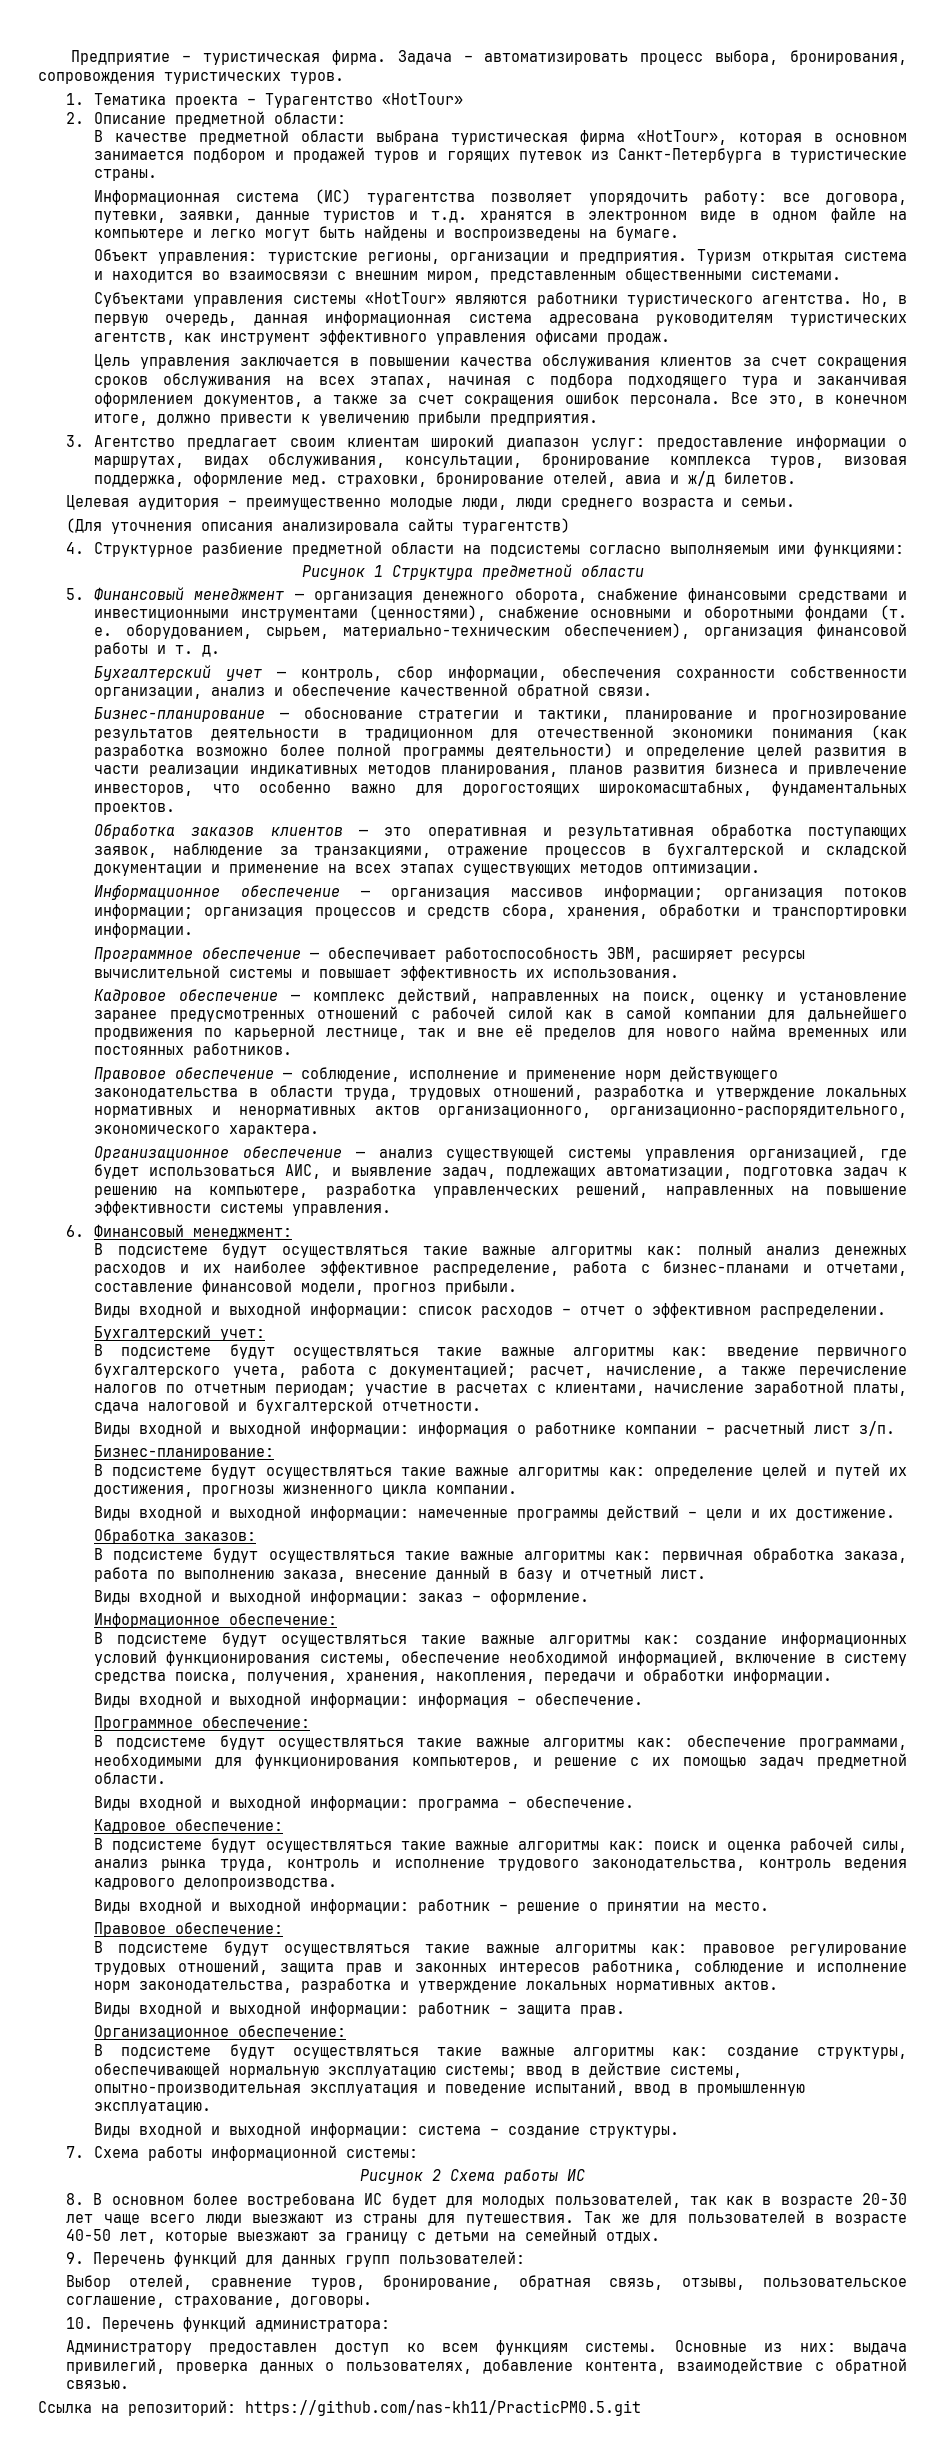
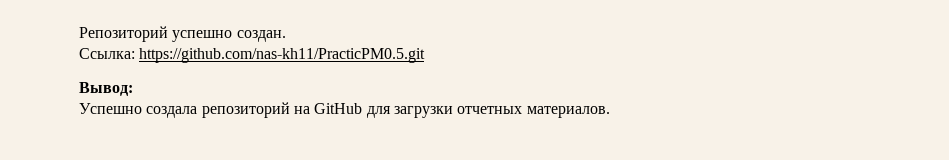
[71,50,908,65] [38,72,344,84] [65,93,463,108] [65,111,346,127] [93,129,908,145] [93,147,907,163] [93,169,157,181] [93,189,907,205] [93,207,908,223] [93,225,679,241] [93,249,907,264] [93,268,841,283] [93,292,907,307] [93,311,907,326] [93,330,670,345] [93,354,907,369] [93,373,907,388] [93,392,908,407] [93,411,598,426] [65,434,907,450] [93,453,908,468] [93,471,796,487] [65,495,795,510] [65,518,570,534] [65,541,904,557] [301,564,644,580] [65,587,907,603] [93,605,907,621] [93,623,907,639] [93,642,220,657] [93,665,907,681] [93,683,652,699] [93,707,907,722] [93,725,907,741] [93,743,908,759] [93,762,907,777] [93,781,907,796] [93,803,175,815] [93,824,907,839] [93,842,907,858] [93,864,760,876] [93,885,907,900] [93,904,907,919] [93,923,193,938] [93,947,805,962] [93,965,679,981] [93,988,907,1004] [93,1006,907,1022] [93,1024,907,1040] [93,1043,292,1058] [93,1066,778,1082] [93,1084,907,1100] [93,1106,907,1118] [93,1125,319,1137] [93,1145,907,1161] [93,1164,907,1179] [93,1182,907,1198] [93,1201,391,1216] [65,1224,292,1240] [93,1242,907,1258] [93,1261,907,1276] [93,1279,517,1295] [93,1302,886,1318] [93,1325,265,1341] [93,1344,907,1359] [93,1362,907,1378] [93,1380,907,1396] [93,1398,481,1414] [93,1421,895,1437] [93,1445,274,1460] [93,1463,908,1479] [93,1485,517,1497] [93,1505,895,1521] [93,1529,256,1544] [93,1548,907,1563] [93,1566,706,1582] [93,1589,589,1605] [93,1613,337,1628] [93,1632,907,1647] [93,1650,907,1666] [93,1669,832,1684] [93,1692,643,1708] [93,1716,310,1731] [93,1735,907,1750] [93,1753,907,1769] [93,1772,166,1784] [93,1795,634,1811] [93,1819,283,1834] [93,1837,908,1853] [93,1859,907,1871] [93,1878,337,1890] [93,1898,769,1914] [93,1922,283,1937] [93,1941,907,1956] [93,1959,908,1975] [93,1978,778,1993] [93,2001,625,2017] [93,2025,346,2040] [93,2044,907,2059] [93,2062,742,2078] [93,2080,805,2096] [93,2102,211,2114] [93,2122,679,2138] [65,2145,418,2161] [360,2169,585,2184] [65,2192,908,2208] [65,2210,907,2226] [65,2228,660,2244] [65,2251,525,2267] [65,2274,907,2290] [65,2296,372,2308] [65,2316,390,2332] [65,2340,908,2355] [65,2358,907,2374] [65,2380,129,2389] [38,2400,641,2416] Предприятие – туристическая фирма. Задача – автоматизировать процесс выбора, бронирования, сопровождения туристических туров. // 1. Тематика проекта – Турагентство «HotTour» // 2. Описание предметной области: // В качестве предметной области выбрана туристическая фирма «HotTour», которая в основном занимается подбором и продажей туров и горящих путевок из Санкт-Петербурга в туристические страны. // Информационная система (ИС) турагентства позволяет упорядочить работу: все договора, путевки, заявки, данные туристов и т.д. хранятся в электронном виде в одном файле на компьютере и легко могут быть найдены и воспроизведены на бумаге. // Объект управления: туристские регионы, организации и предприятия. Туризм открытая система и находится во взаимосвязи с внешним миром, представленным общественными системами. // Субъектами управления системы «HotTour» являются работники туристического агентства. Но, в первую очередь, данная информационная система адресована руководителям туристических агентств, как инструмент эффективного управления офисами продаж. // Цель управления заключается в повышении качества обслуживания клиентов за счет сокращения сроков обслуживания на всех этапах, начиная с подбора подходящего тура и заканчивая оформлением документов, а также за счет сокращения ошибок персонала. Все это, в конечном итоге, должно привести к увеличению прибыли предприятия. // 3. Агентство предлагает своим клиентам широкий диапазон услуг: предоставление информации о маршрутах, видах обслуживания, консультации, бронирование комплекса туров, визовая поддержка, оформление мед. страховки, бронирование отелей, авиа и ж/д билетов. // Целевая аудитория – преимущественно молодые люди, люди среднего возраста и семьи. // (Для уточнения описания анализировала сайты турагентств) // 4. Структурное разбиение предметной области на подсистемы согласно выполняемым ими функциями: // Рисунок 1 Структура предметной области // 5. Финансовый менеджмент — организация денежного оборота, снабжение финансовыми средствами и инвестиционными инструментами (ценностями), снабжение основными и оборотными фондами (т. е. оборудованием, сырьем, материально-техническим обеспечением), организация финансовой работы и т. д. // Бухгалтерский учет — контроль, сбор информации, обеспечения сохранности собственности организации, анализ и обеспечение качественной обратной связи. // Бизнес-планирование — обоснование стратегии и тактики, планирование и прогнозирование результатов деятельности в традиционном для отечественной экономики понимания (как разработка возможно более полной программы деятельности) и определение целей развития в части реализации индикативных методов планирования, планов развития бизнеса и привлечение инвесторов, что особенно важно для дорогостоящих широкомасштабных, фундаментальных проектов. // Обработка заказов клиентов — это оперативная и результативная обработка поступающих заявок, наблюдение за транзакциями, отражение процессов в бухгалтерской и складской документации и применение на всех этапах существующих методов оптимизации. // Информационное обеспечение — организация массивов информации; организация потоков информации; организация процессов и средств сбора, хранения, обработки и транспортировки информации. // Программное обеспечение — обеспечивает работоспособность ЭВМ, расширяет ресурсы вычислительной системы и повышает эффективность их использования. // Кадровое обеспечение — комплекс действий, направленных на поиск, оценку и установление заранее предусмотренных отношений с рабочей силой как в самой компании для дальнейшего продвижения по карьерной лестнице, так и вне её пределов для нового найма временных или постоянных работников. // Правовое обеспечение — соблюдение, исполнение и применение норм действующего законодательства в области труда, трудовых отношений, разработка и утверждение локальных нормативных и ненормативных актов организационного, организационно-распорядительного, экономического характера. // Организационное обеспечение — анализ существующей системы управления организацией, где будет использоваться АИС, и выявление задач, подлежащих автоматизации, подготовка задач к решению на компьютере, разработка управленческих решений, направленных на повышение эффективности системы управления. // 6. Финансовый менеджмент: // В подсистеме будут осуществляться такие важные алгоритмы как: полный анализ денежных расходов и их наиболее эффективное распределение, работа с бизнес-планами и отчетами, составление финансовой модели, прогноз прибыли. // Виды входной и выходной информации: список расходов – отчет о эффективном распределении. // Бухгалтерский учет: // В подсистеме будут осуществляться такие важные алгоритмы как: введение первичного бухгалтерского учета, работа с документацией; расчет, начисление, а также перечисление налогов по отчетным периодам; участие в расчетах с клиентами, начисление заработной платы, сдача налоговой и бухгалтерской отчетности. // Виды входной и выходной информации: информация о работнике компании – расчетный лист з/п. // Бизнес-планирование: // В подсистеме будут осуществляться такие важные алгоритмы как: определение целей и путей их достижения, прогнозы жизненного цикла компании. // Виды входной и выходной информации: намеченные программы действий – цели и их достижение. // Обработка заказов: // В подсистеме будут осуществляться такие важные алгоритмы как: первичная обработка заказа, работа по выполнению заказа, внесение данный в базу и отчетный лист. // Виды входной и выходной информации: заказ – оформление. // Информационное обеспечение: // В подсистеме будут осуществляться такие важные алгоритмы как: создание информационных условий функционирования системы, обеспечение необходимой информацией, включение в систему средства поиска, получения, хранения, накопления, передачи и обработки информации. // Виды входной и выходной информации: информация – обеспечение. // Программное обеспечение: // В подсистеме будут осуществляться такие важные алгоритмы как: обеспечение программами, необходимыми для функционирования компьютеров, и решение с их помощью задач предметной области. // Виды входной и выходной информации: программа – обеспечение. // Кадровое обеспечение: // В подсистеме будут осуществляться такие важные алгоритмы как: поиск и оценка рабочей силы, анализ рынка труда, контроль и исполнение трудового законодательства, контроль ведения кадрового делопроизводства. // Виды входной и выходной информации: работник – решение о принятии на место. // Правовое обеспечение: // В подсистеме будут осуществляться такие важные алгоритмы как: правовое регулирование трудовых отношений, защита прав и законных интересов работника, соблюдение и исполнение норм законодательства, разработка и утверждение локальных нормативных актов. // Виды входной и выходной информации: работник – защита прав. // Организационное обеспечение: // В подсистеме будут осуществляться такие важные алгоритмы как: создание структуры, обеспечивающей нормальную эксплуатацию системы; ввод в действие системы, опытно-производительная эксплуатация и поведение испытаний, ввод в промышленную эксплуатацию. // Виды входной и выходной информации: система – создание структуры. // 7. Схема работы информационной системы: // Рисунок 2 Схема работы ИС // 8. В основном более востребована ИС будет для молодых пользователей, так как в возрасте 20-30 лет чаще всего люди выезжают из страны для путешествия. Так же для пользователей в возрасте 40-50 лет, которые выезжают за границу с детьми на семейный отдых. // 9. Перечень функций для данных групп пользователей: // Выбор отелей, сравнение туров, бронирование, обратная связь, отзывы, пользовательское соглашение, страхование, договоры. // 10. Перечень функций администратора: // Администратору предоставлен доступ ко всем функциям системы. Основные из них: выдача привилегий, проверка данных о пользователях, добавление контента, взаимодействие с обратной связью. // Ссылка на репозиторий: https://github.com/nas-kh11/PracticPM0.5.git -> [79,26,286,42] [79,48,426,63] [79,82,133,96] [79,102,610,118] Репозиторий успешно создан. // Ссылка: https://github.com/nas-kh11/PracticPM0.5.git // Вывод: // Успешно создала репозиторий на GitHub для загрузки отчетных материалов.

